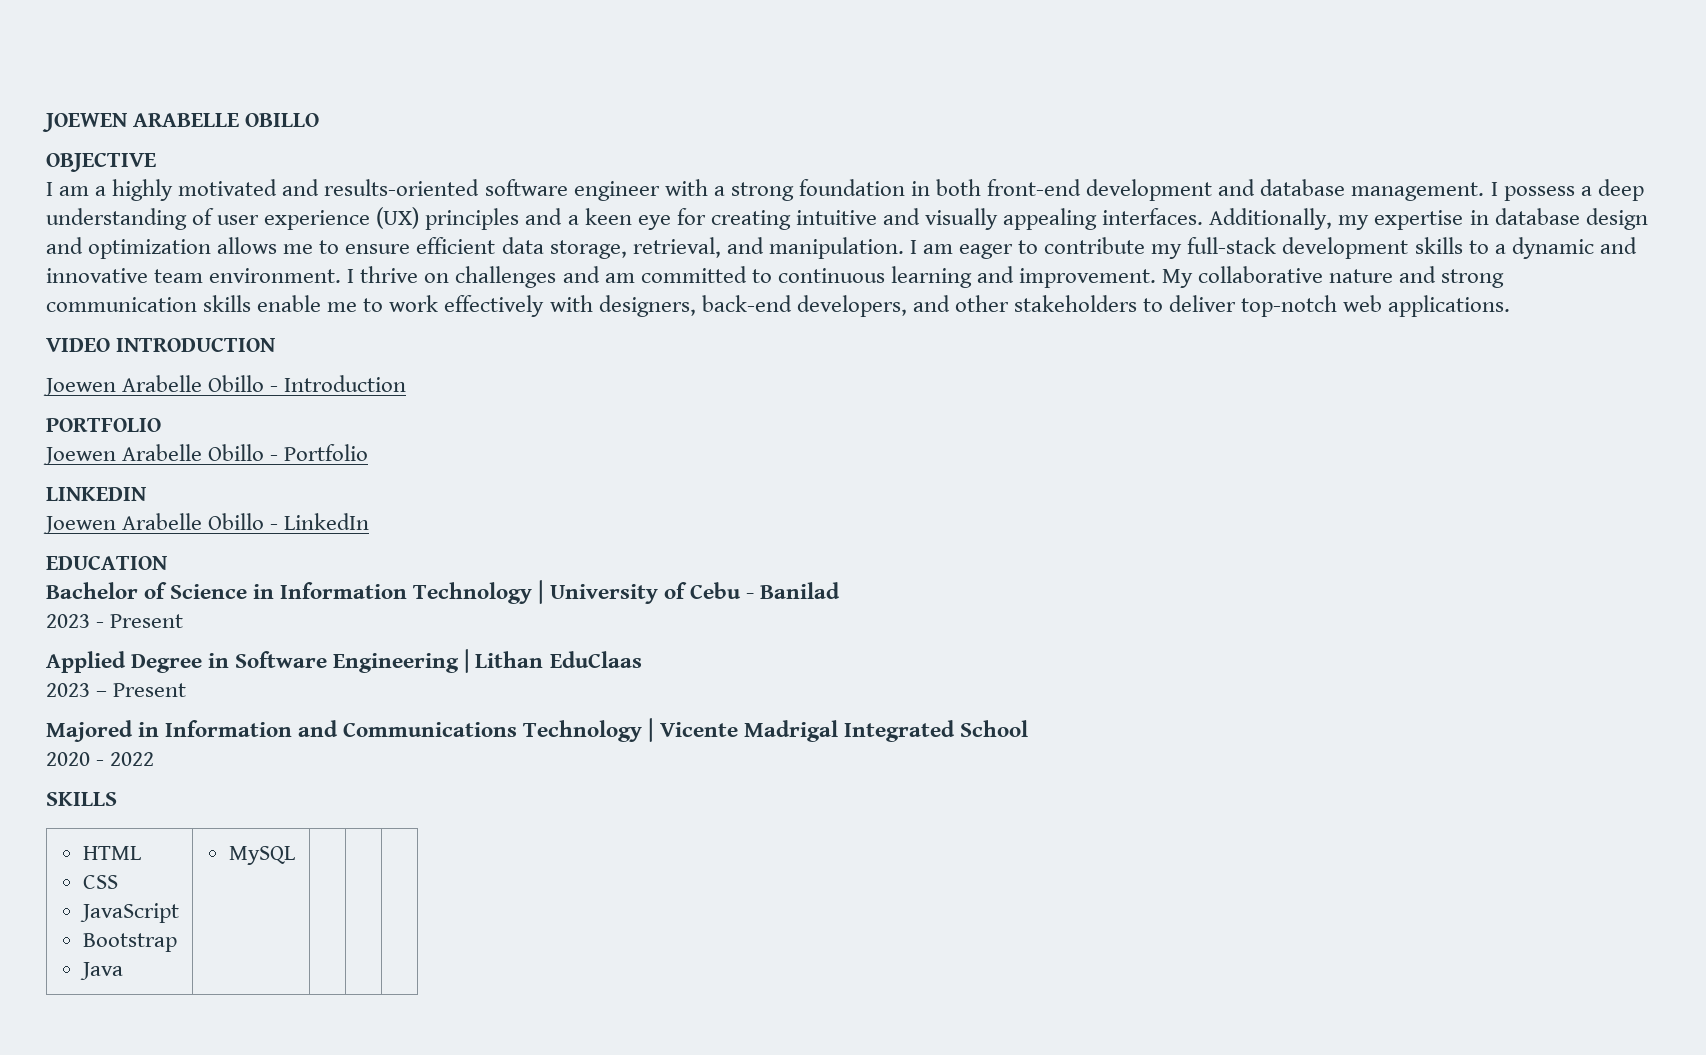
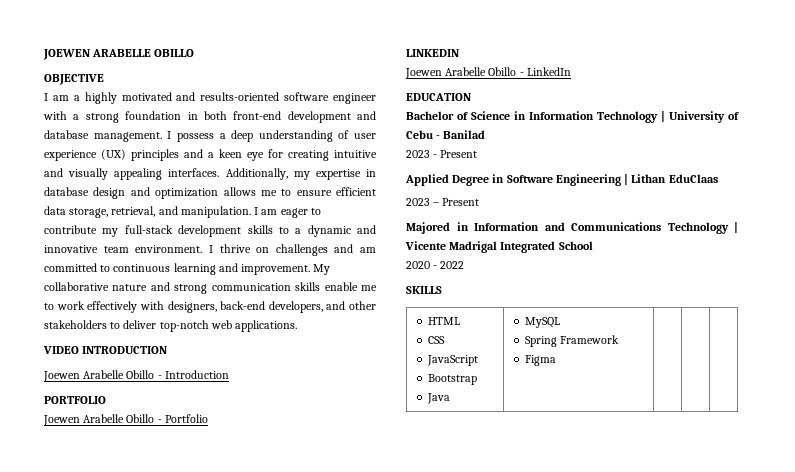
(296, 855) none -> [524,335,620,347] [524,355,556,366] // Spring Framework // Figma

